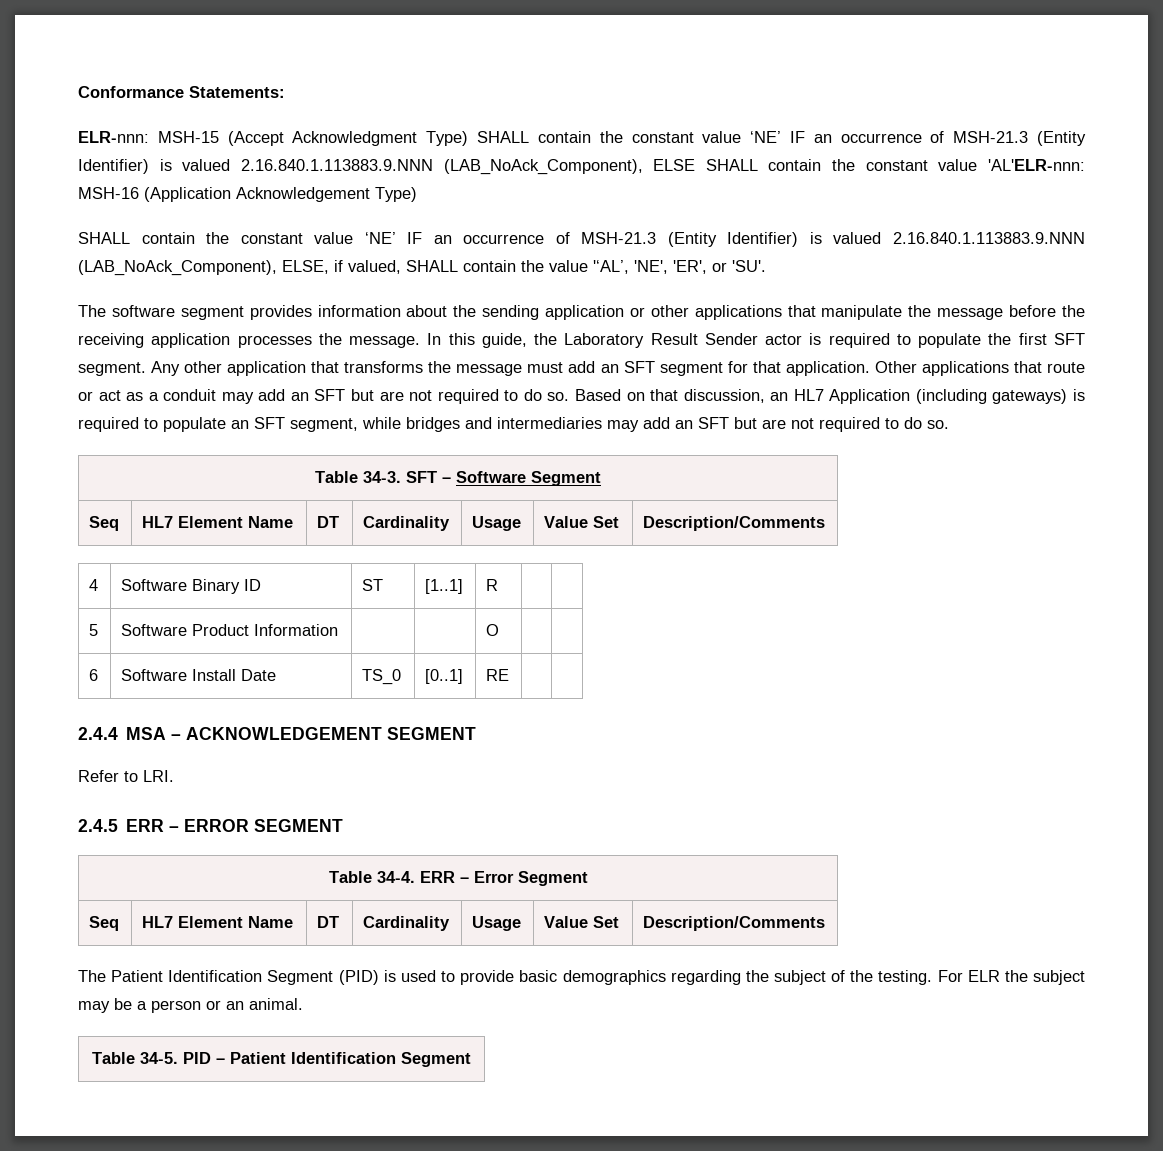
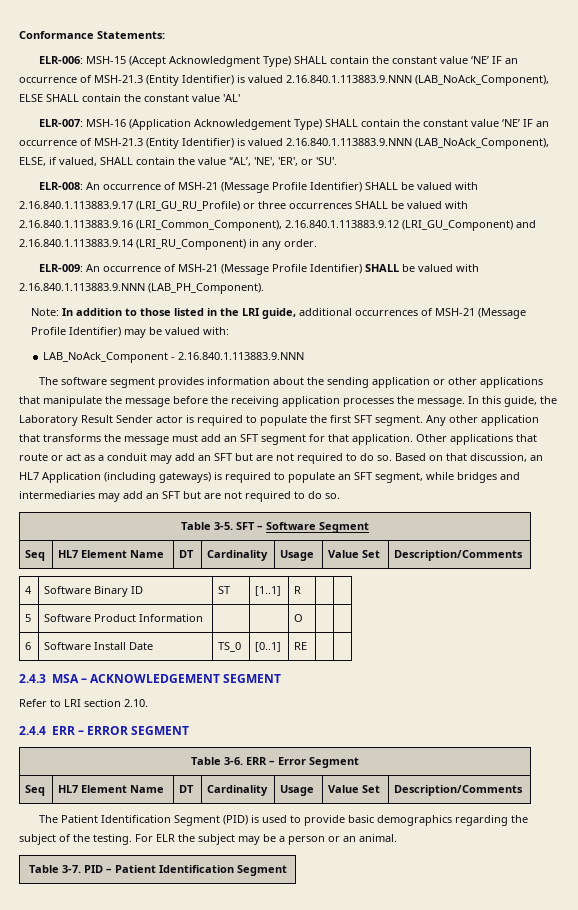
[78,131,149,143] ELR-nnn: -> [38,56,83,64] ELR-006:
[987,159,1085,171] 'AL'ELR-nnn: -> [223,94,240,102] [38,119,83,127] 'AL' // ELR-007:
(417, 194) // -> (322, 124) none
(766, 266) none -> [38,182,478,193] [19,201,468,211] [19,220,536,231] [19,239,317,250] [38,264,479,275] [19,283,264,294] [31,308,527,319] [31,327,230,338] [43,352,305,363] // ELR-008: An occurrence of MSH-21 (Message Profile Identifier) SHALL be valued with 2.16.840.1.113883.9.17 (LRI_GU_RU_Profile) or three occurrences SHALL be valued with 2.16.840.1.113883.9.16 (LRI_Common_Component), 2.16.840.1.113883.9.12 (LRI_GU_Component) and 2.16.840.1.113883.9.14 (LRI_RU_Component) in any order. // ELR-009: An occurrence of MSH-21 (Message Profile Identifier) SHALL be valued with 2.16.840.1.113883.9.NNN (LAB_PH_Component). // Note: In addition to those listed in the LRI guide, additional occurrences of MSH-21 (Message Profile Identifier) may be valued with: // LAB_NoAck_Component - 2.16.840.1.113883.9.NNN
[363,471,401,483] 34-3. -> [214,522,233,530] 3-5.
[78,727,118,740] 2.4.4 -> [19,674,46,683] 2.4.3
[143,770,174,782] [78,819,118,832] LRI. // 2.4.5 -> [64,699,148,707] [19,726,46,735] LRI section 2.10. // 2.4.4
[376,871,415,883] 34-4. -> [224,757,243,765] 3-6.
[140,1052,178,1064] 34-5. -> [61,865,81,873] 3-7.

